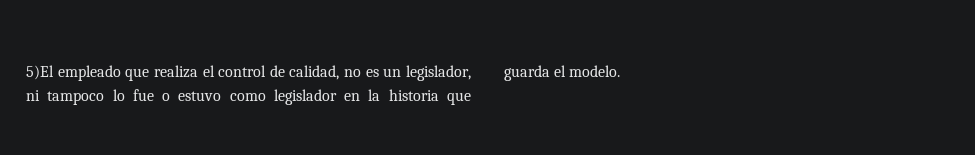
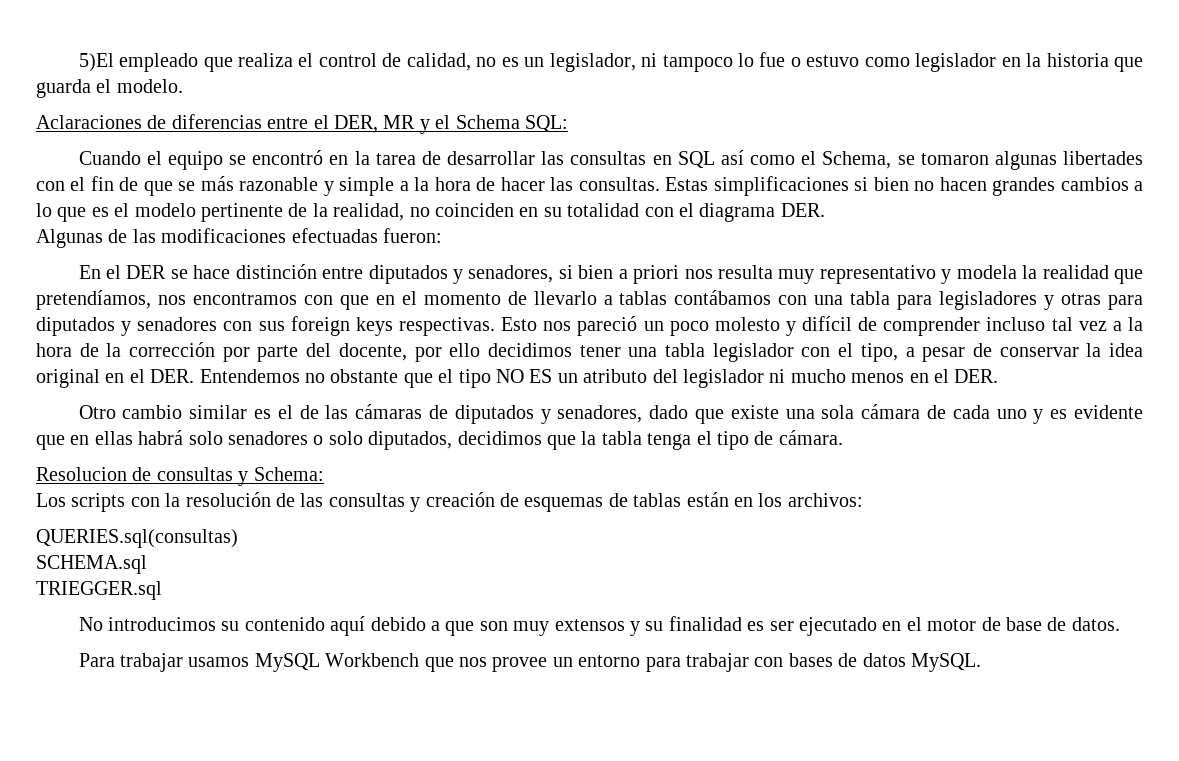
(621, 71) none -> [36,114,568,134] [78,150,1143,170] [36,176,1144,196] [36,203,825,222] [36,228,442,248] [78,264,1143,284] [36,290,1144,310] [36,316,1144,336] [36,342,1143,362] [36,369,999,388] [78,404,1144,424] [36,430,843,450] [36,467,324,486] [36,492,863,512] [36,529,238,548] [36,555,147,574] [36,581,162,600] [78,616,1120,636] [78,653,982,672] // Aclaraciones de diferencias entre el DER, MR y el Schema SQL: // Cuando el equipo se encontró en la tarea de desarrollar las consultas en SQL así como el Schema, se tomaron algunas libertades con el fin de que se más razonable y simple a la hora de hacer las consultas. Estas simplificaciones si bien no hacen grandes cambios a lo que es el modelo pertinente de la realidad, no coinciden en su totalidad con el diagrama DER. // Algunas de las modificaciones efectuadas fueron: // En el DER se hace distinción entre diputados y senadores, si bien a priori nos resulta muy representativo y modela la realidad que pretendíamos, nos encontramos con que en el momento de llevarlo a tablas contábamos con una tabla para legisladores y otras para diputados y senadores con sus foreign keys respectivas. Esto nos pareció un poco molesto y difícil de comprender incluso tal vez a la hora de la corrección por parte del docente, por ello decidimos tener una tabla legislador con el tipo, a pesar de conservar la idea original en el DER. Entendemos no obstante que el tipo NO ES un atributo del legislador ni mucho menos en el DER. // Otro cambio similar es el de las cámaras de diputados y senadores, dado que existe una sola cámara de cada uno y es evidente que en ellas habrá solo senadores o solo diputados, decidimos que la tabla tenga el tipo de cámara. // Resolucion de consultas y Schema: // Los scripts con la resolución de las consultas y creación de esquemas de tablas están en los archivos: // QUERIES.sql(consultas) // SCHEMA.sql // TRIEGGER.sql // No introducimos su contenido aquí debido a que son muy extensos y su finalidad es ser ejecutado en el motor de base de datos. // Para trabajar usamos MySQL Workbench que nos provee un entorno para trabajar con bases de datos MySQL.

